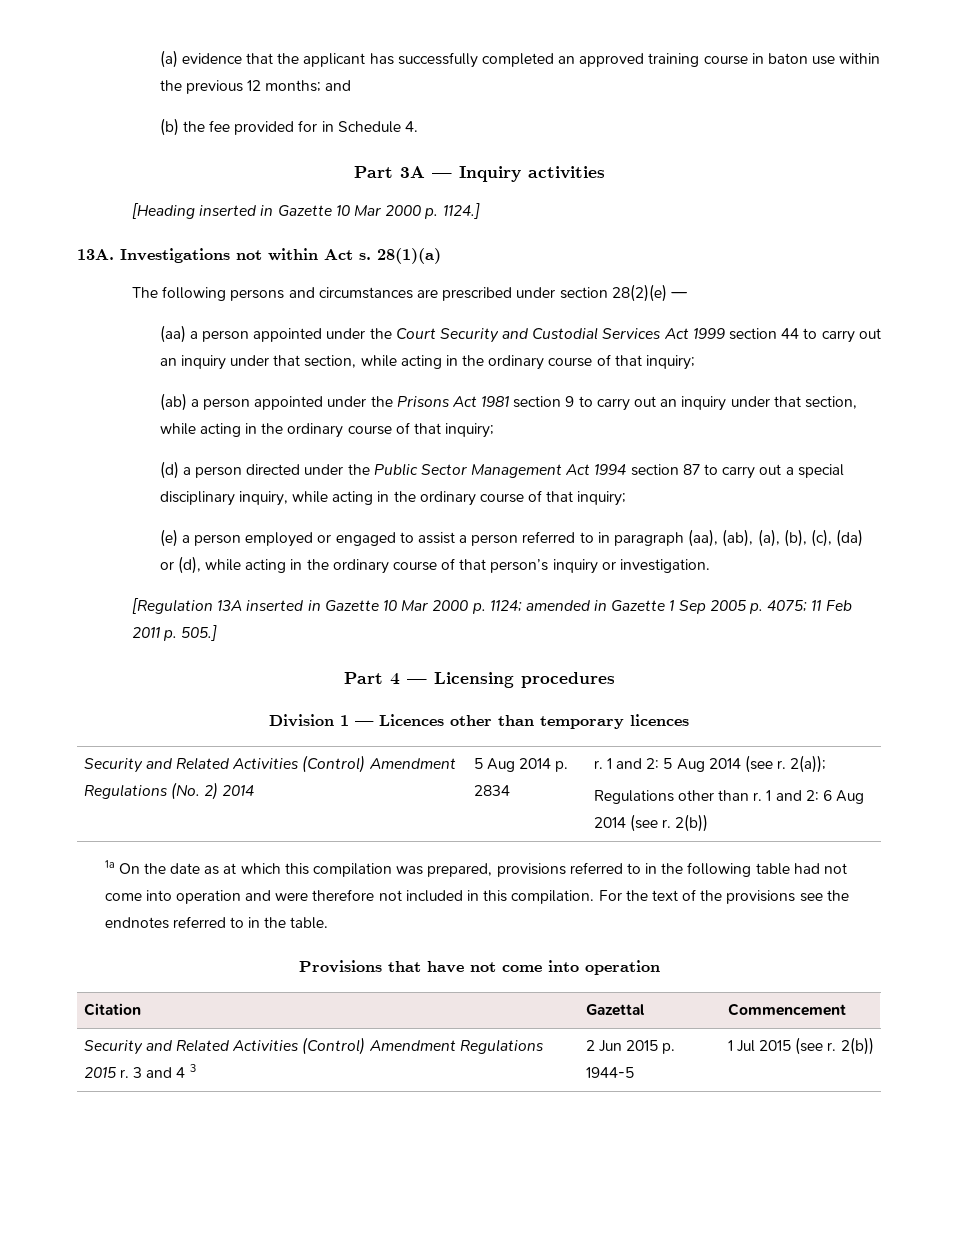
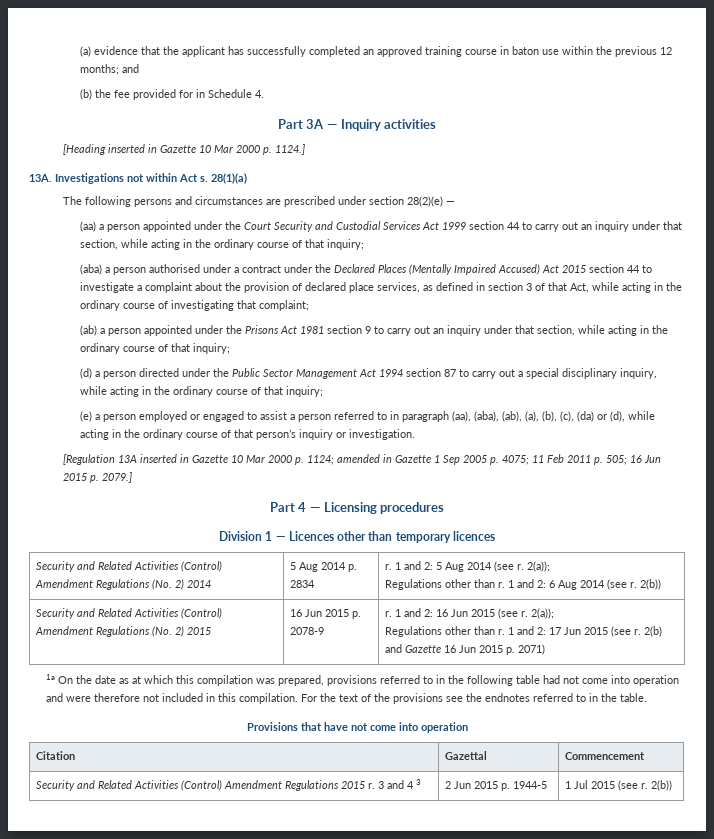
(695, 362) none -> [79,264,652,275] [79,282,682,293] [79,300,309,311] // (aba) a person authorised under a contract under the Declared Places (Mentally Impaired Accused) Act 2015 section 44 to investigate a complaint about the provision of declared place services, as defined in section 3 of that Act, while acting in the ordinary course of investigating that complaint;
(719, 538) none -> [473,411,499,422] (aba),
[181,625,218,641] 505.] -> [605,455,661,465] [62,472,132,483] 505; 16 Jun 2015 p. 2079.]
(709, 823) none -> [35,608,222,619] [34,626,211,637] [289,609,361,619] [289,627,324,635] [384,608,554,619] [384,626,662,637] [384,644,545,655] // Security and Related Activities (Control) Amendment Regulations (No. 2) 2015 | 16 Jun 2015 p. 2078-9 | r. 1 and 2: 16 Jun 2015 (see r. 2(a)); // Regulations other than r. 1 and 2: 17 Jun 2015 (see r. 2(b) and Gazette 16 Jun 2015 p. 2071)

